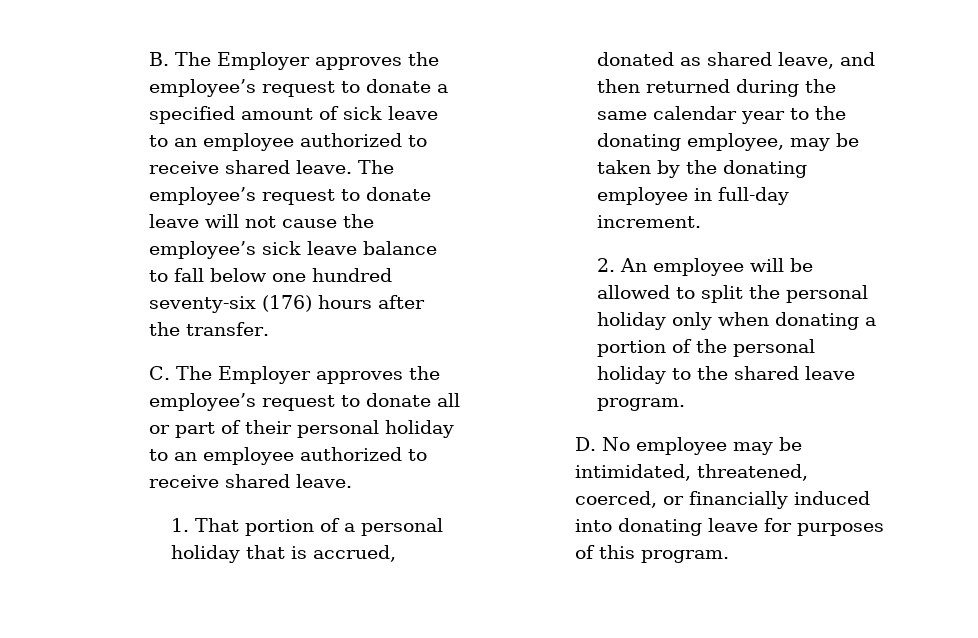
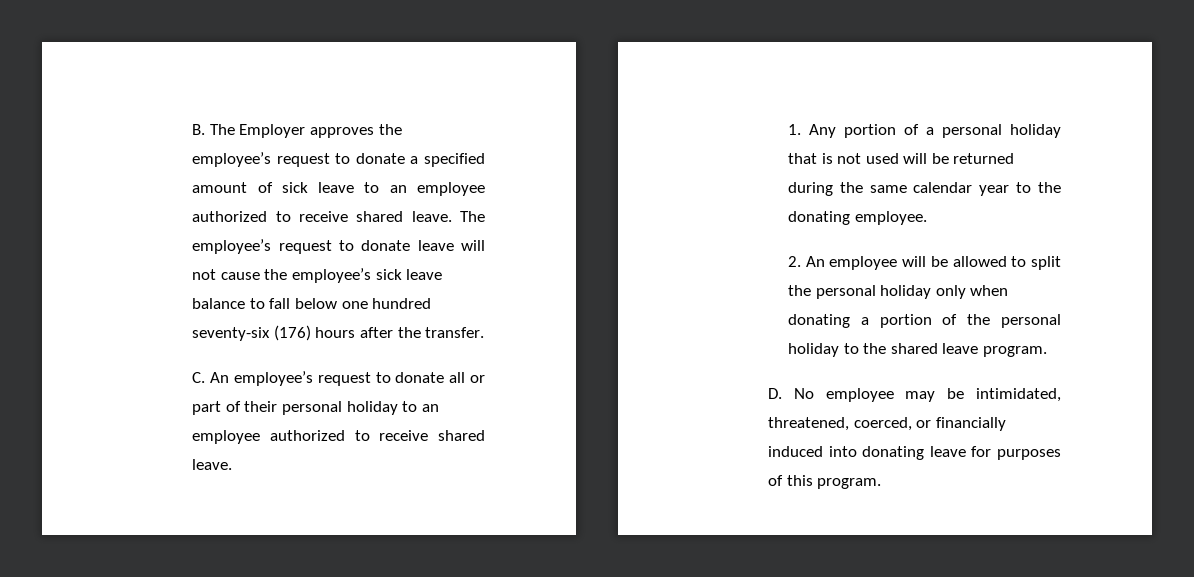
[176,366,441,384] The Employer approves the -> [210,372,230,383] An
[194,518,239,532] That -> [808,124,836,138] Any
[312,545,396,562] [596,52,875,69] [596,79,640,93] accrued, donated as shared leave, and then -> [837,153,949,164] not used will be
[686,133,859,151] [596,160,807,178] [596,187,789,205] [596,215,701,228] employee, may be taken by the donating employee in full-day increment. -> [854,211,927,225] employee.

